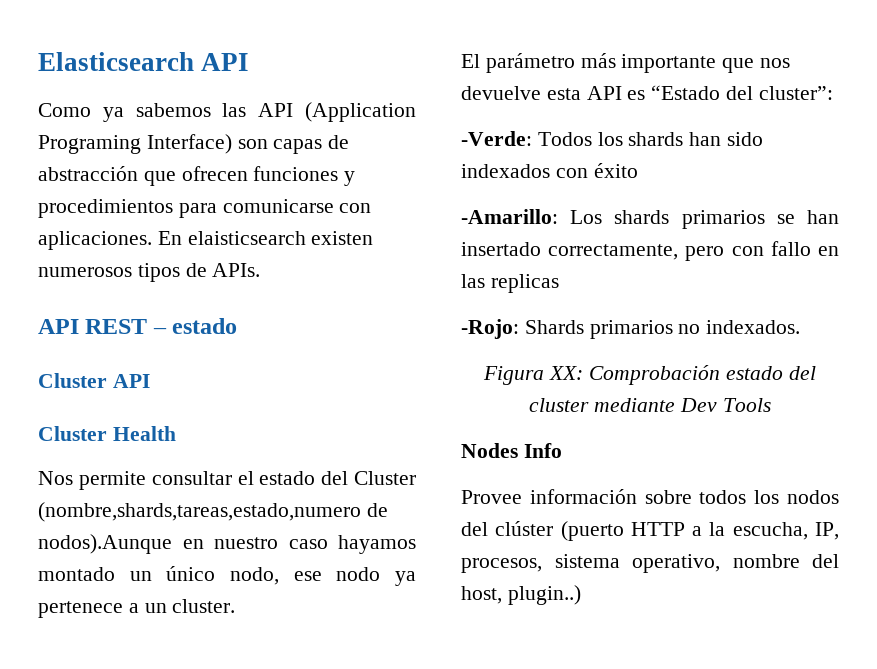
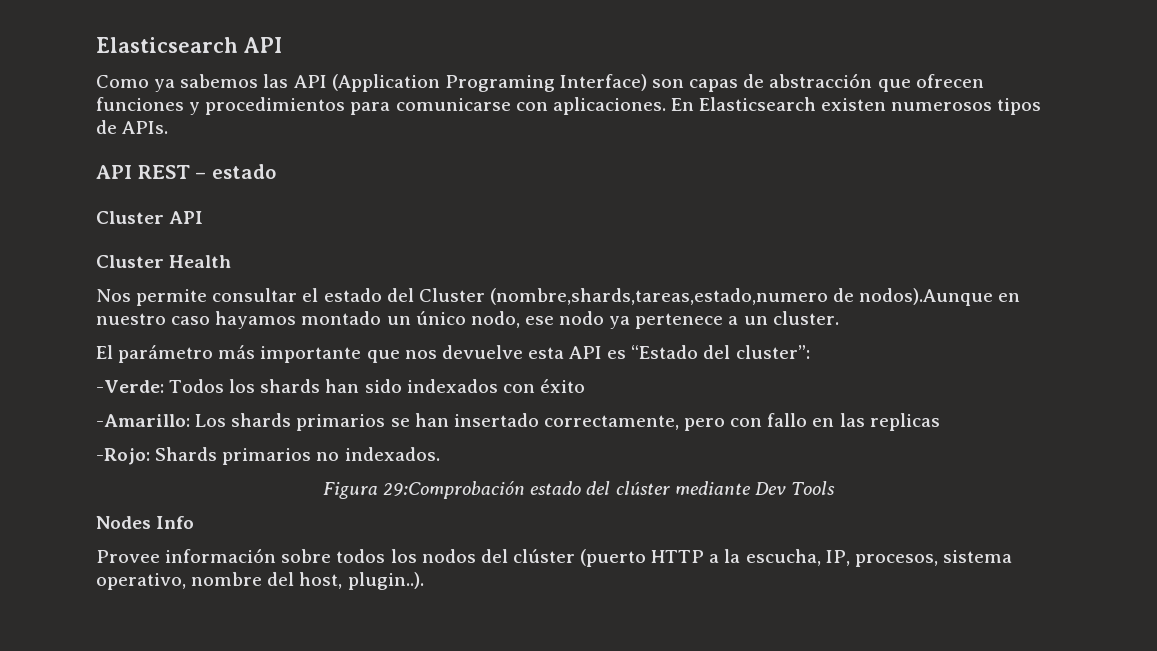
[187,231,306,245] elaisticsearch -> [699,97,817,111] Elasticsearch
[549,365,816,385] [529,398,590,412] XX: Comprobación estado del cluster -> [383,481,670,499] 29:Comprobación estado del clúster
[507,585,581,605] plugin..) -> [347,572,424,590] plugin..).

